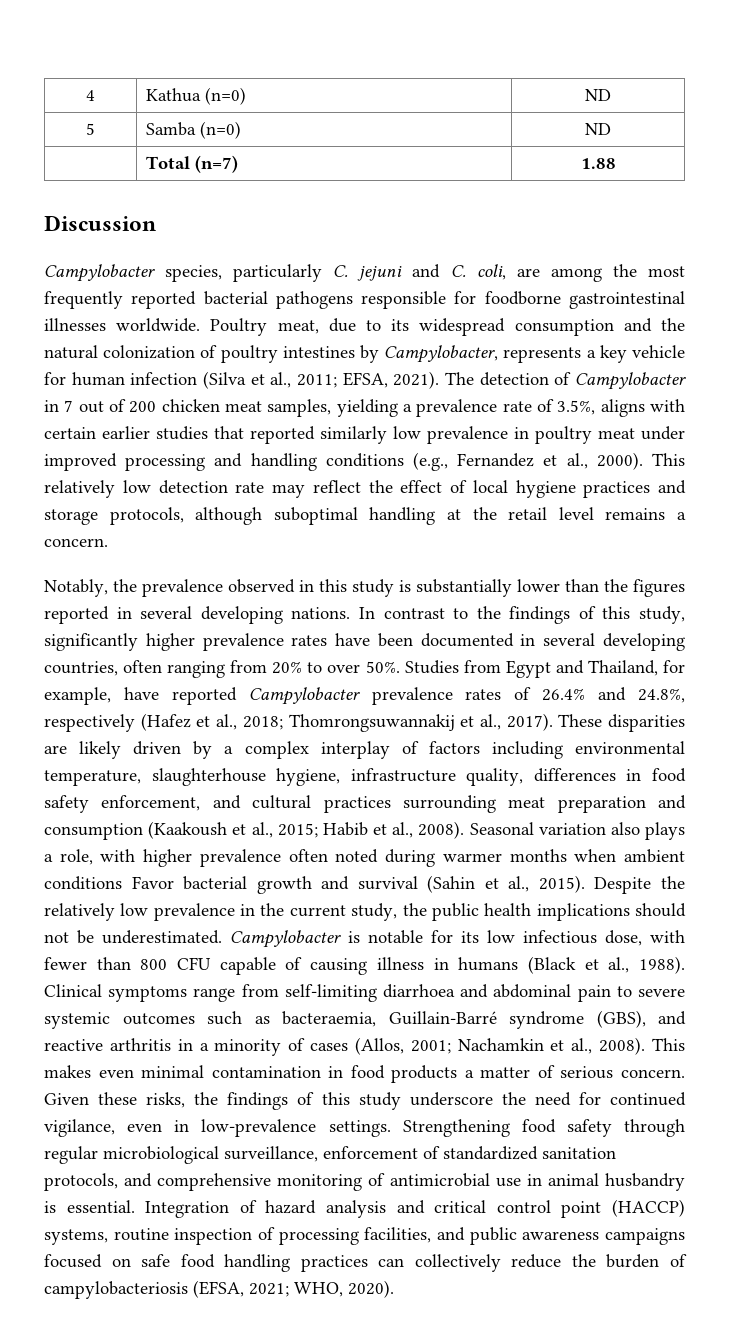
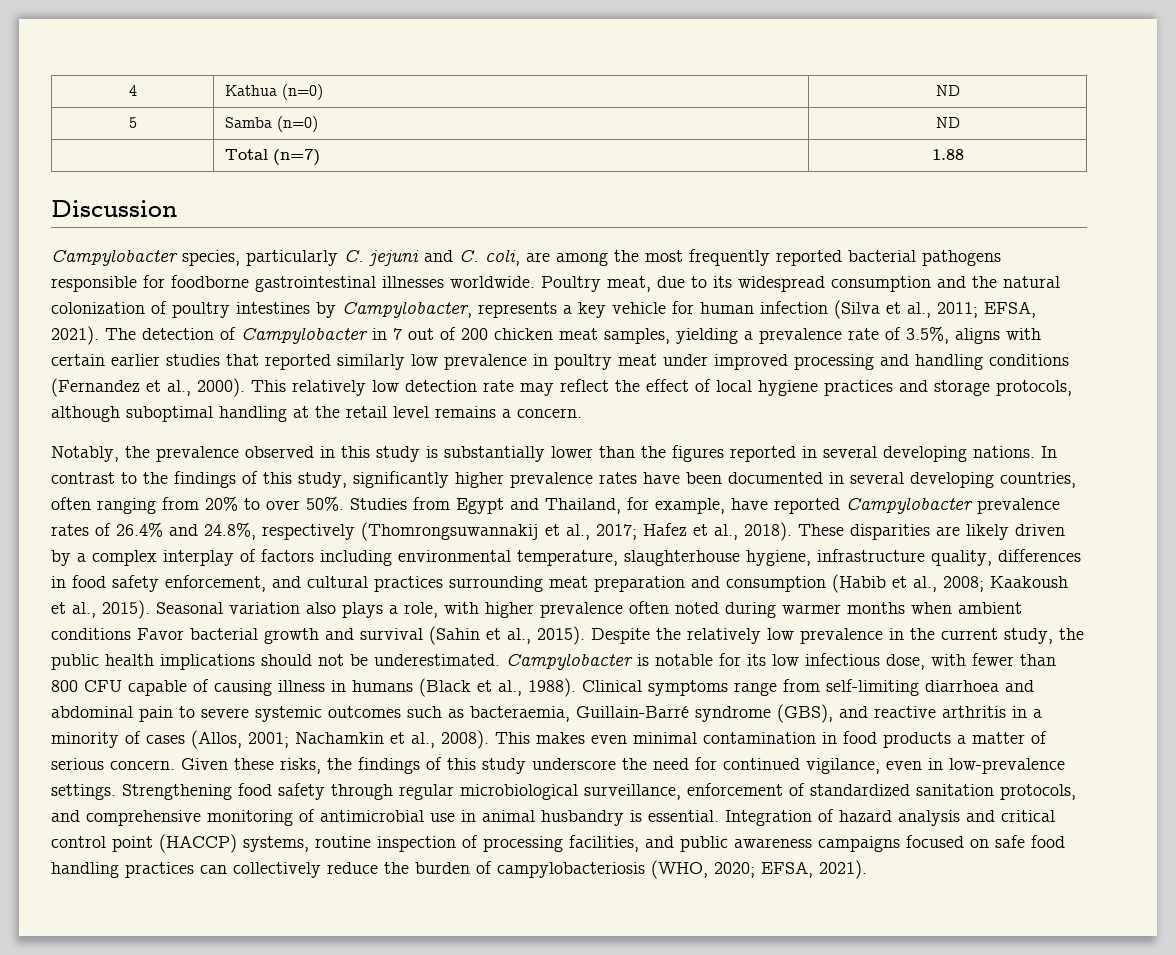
[412,452,535,471] (e.g., Fernandez -> [51,378,140,397] (Fernandez
[140,713,553,732] (Hafez et al., 2018; Thomrongsuwannakij et al., 2017). -> [361,522,792,541] (Thomrongsuwannakij et al., 2017; Hafez et al., 2018).
[148,821,465,839] (Kaakoush et al., 2015; Habib et al., 2008). -> [832,574,1068,593] [51,600,150,619] (Habib et al., 2008; Kaakoush et al., 2015).
[193,1280,394,1298] (EFSA, 2021; WHO, 2020). -> [651,860,867,879] (WHO, 2020; EFSA, 2021).

